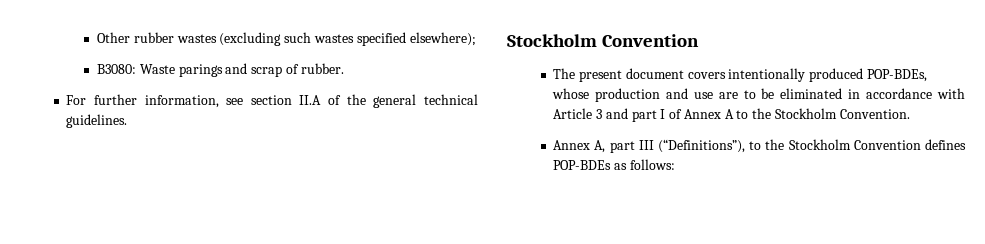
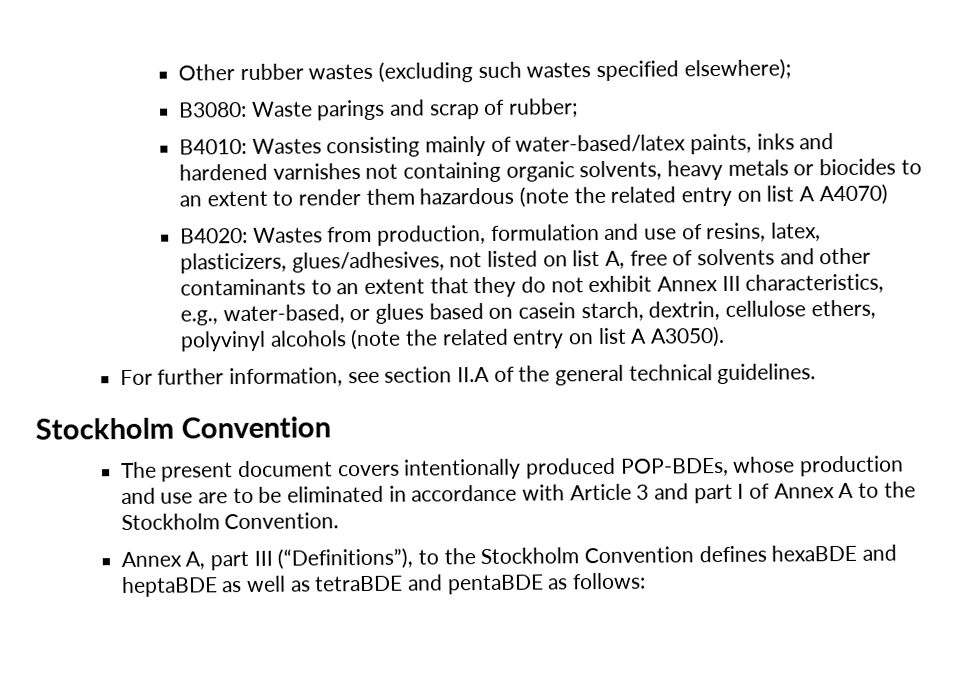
[300,63,344,74] rubber. -> [507,98,578,118] [178,133,835,158] [178,158,922,183] [178,183,888,208] [179,222,821,246] [179,247,872,274] [179,273,885,298] [179,299,876,326] [179,325,725,352] rubber; // B4010: Wastes consisting mainly of water-based/latex paints, inks and hardened varnishes not containing organic solvents, heavy metals or biocides to an extent to render them hazardous (note the related entry on list A A4070) // B4020: Wastes from production, formulation and use of resins, latex, plasticizers, glues/adhesives, not listed on list A, free of solvents and other contaminants to an extent that they do not exhibit Annex III characteristics, e.g., water-based, or glues based on casein starch, dextrin, cellulose ethers, polyvinyl alcohols (note the related entry on list A A3050).
[553,160,612,170] POP-BDEs -> [771,544,897,562] [120,574,544,598] hexaBDE and heptaBDE as well as tetraBDE and pentaBDE

